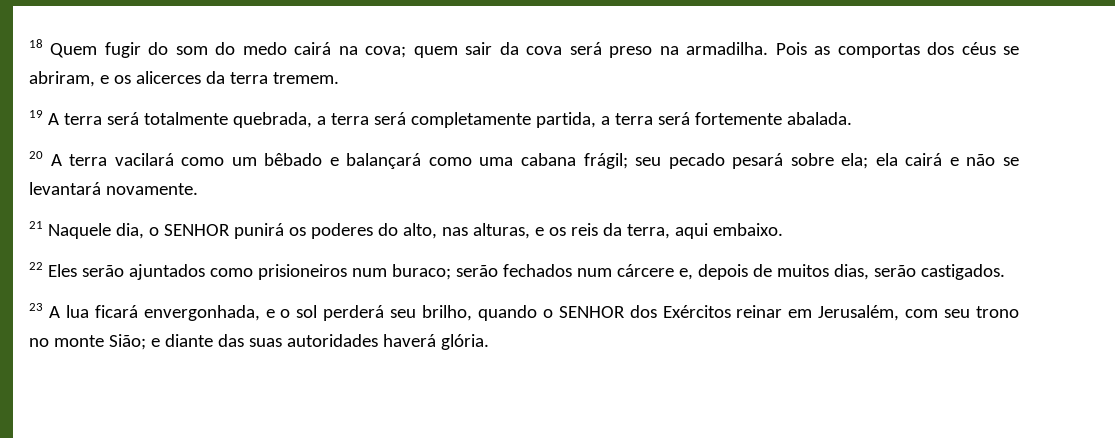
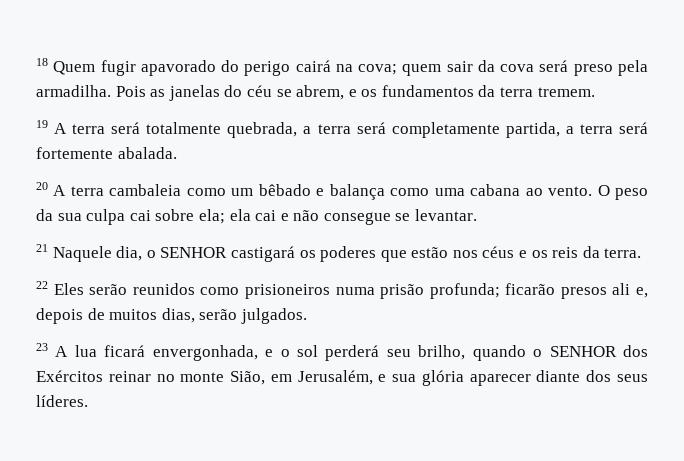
[148,42,287,55] do som do medo -> [140,60,291,76] apavorado do perigo
[659,46,679,55] na -> [617,60,648,76] pela
[837,42,1020,58] [29,71,201,87] comportas dos céus se abriram, e os alicerces -> [168,85,474,101] janelas do céu se abrem, e os fundamentos
[114,153,174,166] vacilará -> [109,184,182,196] cambaleia
[346,153,422,169] balançará -> [329,184,385,200] balança
[583,153,784,169] frágil; seu pecado pesará -> [525,185,648,200] [36,209,151,225] ao vento. O peso da sua culpa cai
[905,153,943,166] cairá -> [255,210,277,221] cai
[1002,157,1019,166] [29,182,198,195] se levantará novamente. -> [323,209,478,225] consegue se levantar.
[233,223,284,239] punirá -> [230,246,295,262] castigará
[377,223,530,239] do alto, nas alturas, -> [380,246,515,262] que estão nos céus
[626,223,783,239] terra, aqui embaixo. -> [604,248,642,258] terra.
[128,264,205,280] ajuntados -> [132,283,195,295] reunidos
[351,264,674,280] num buraco; serão fechados num cárcere -> [335,283,631,299] numa prisão profunda; ficarão presos ali
[920,264,1005,280] castigados. -> [240,308,307,324] julgados.
[788,305,1020,321] [29,334,489,350] em Jerusalém, com seu trono no monte Sião; e diante das suas autoridades haverá glória. -> [156,370,648,386] [36,395,88,407] no monte Sião, em Jerusalém, e sua glória aparecer diante dos seus líderes.

